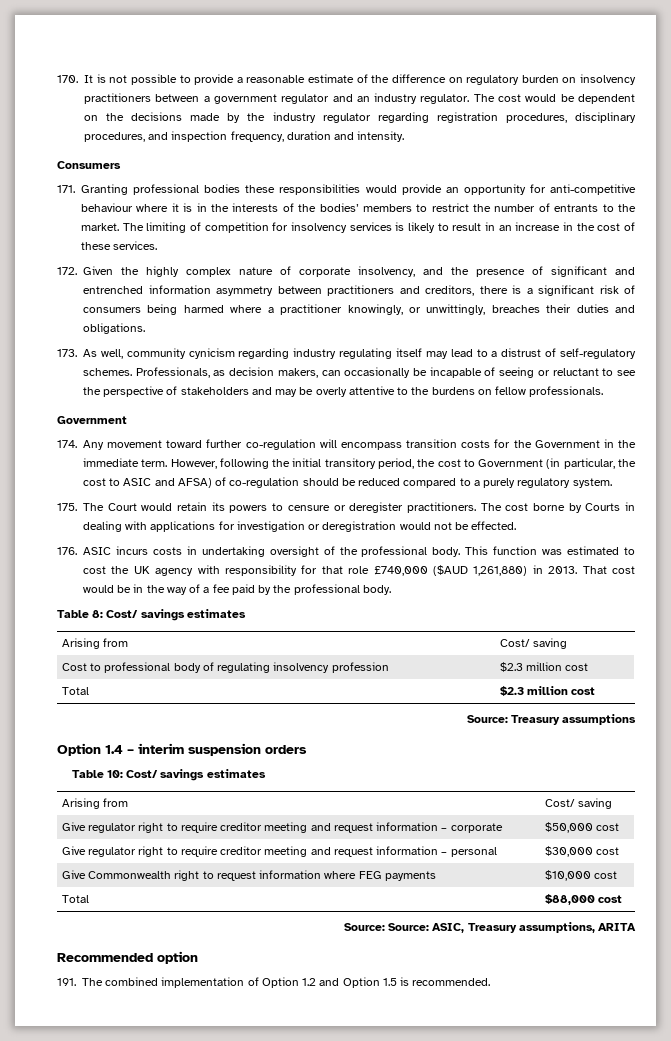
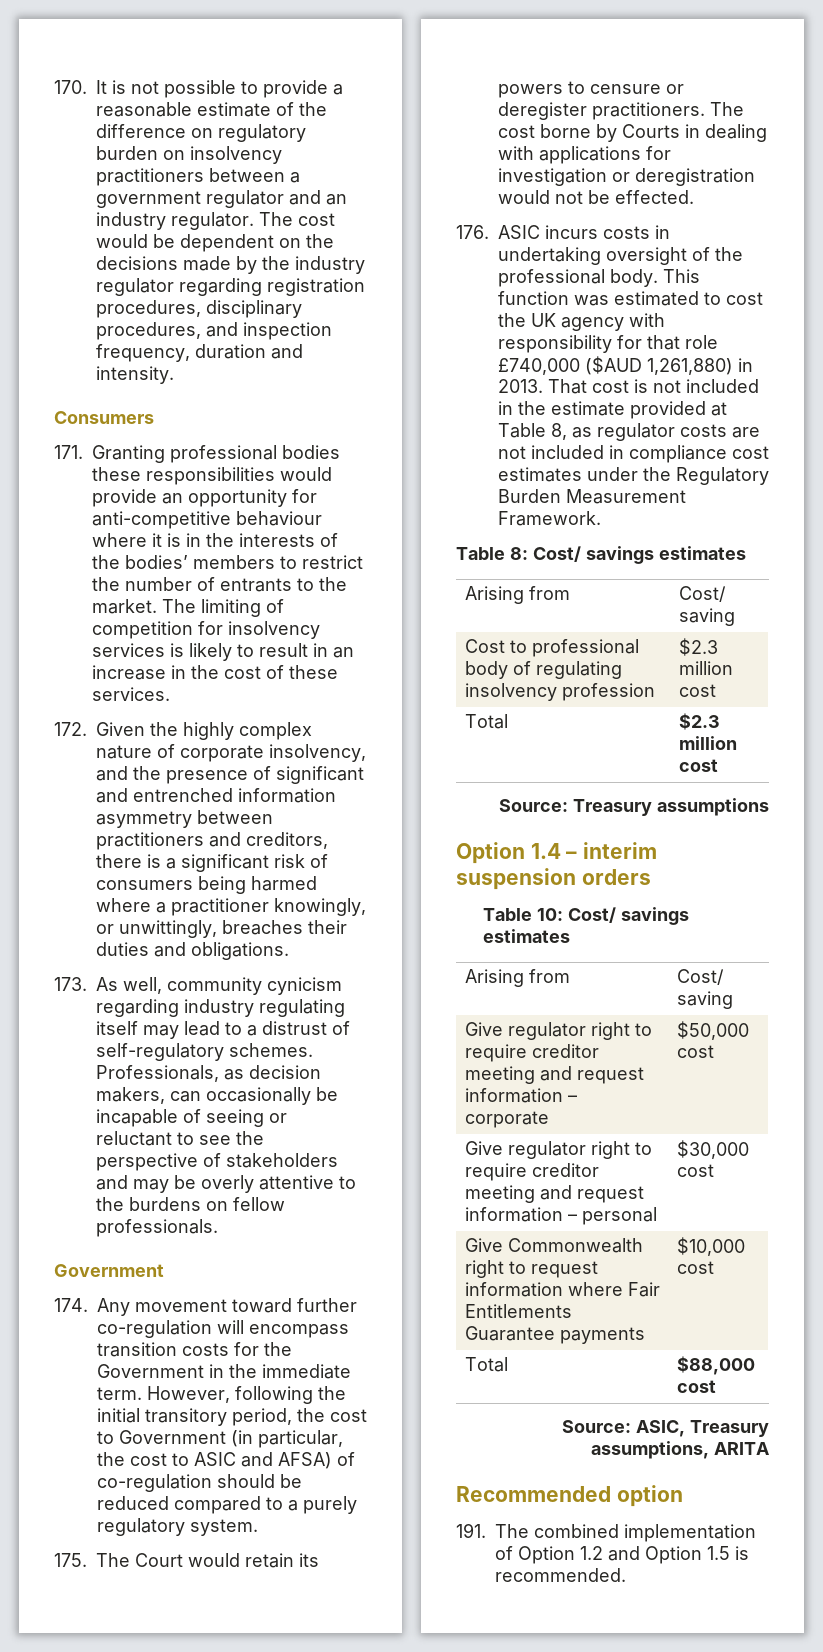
[83,584,391,595] would be in the way of a fee paid by the professional body. -> [634,379,759,393] [498,401,727,419] [498,423,760,441] [498,445,769,463] [498,467,769,485] [498,489,686,504] [498,511,601,526] is not included in the estimate provided at Table 8, as regulator costs are not included in compliance cost estimates under the Regulatory Burden Measurement Framework.
[358,871,382,879] FEG -> [627,1282,660,1297] [464,1304,572,1318] [464,1326,555,1341] Fair Entitlements Guarantee
[388,923,430,931] Source: -> (631, 1426) none

